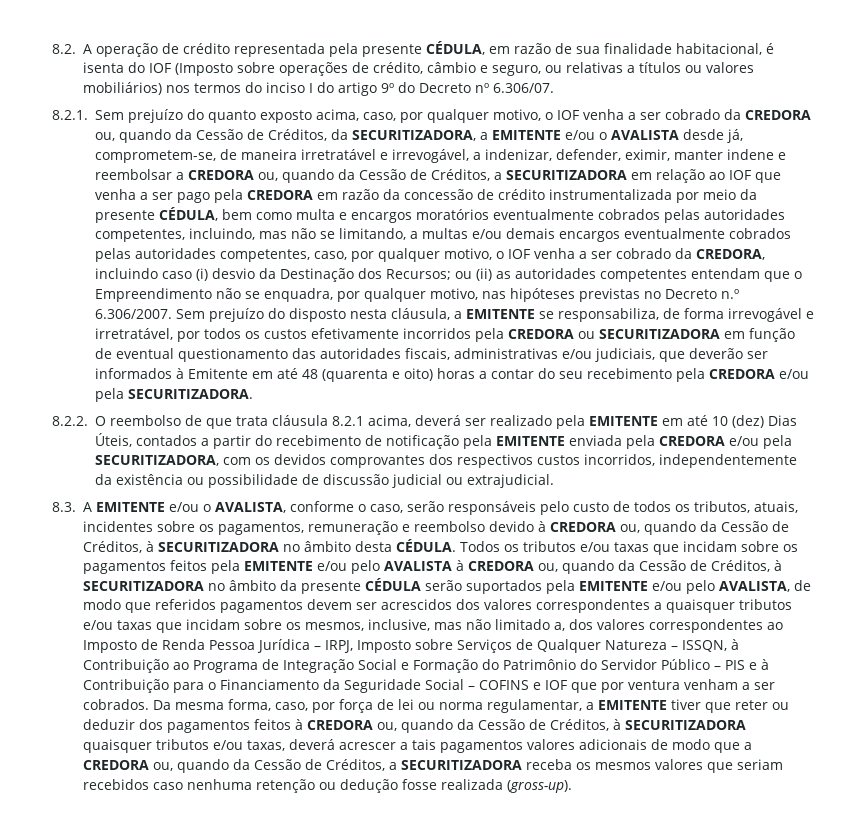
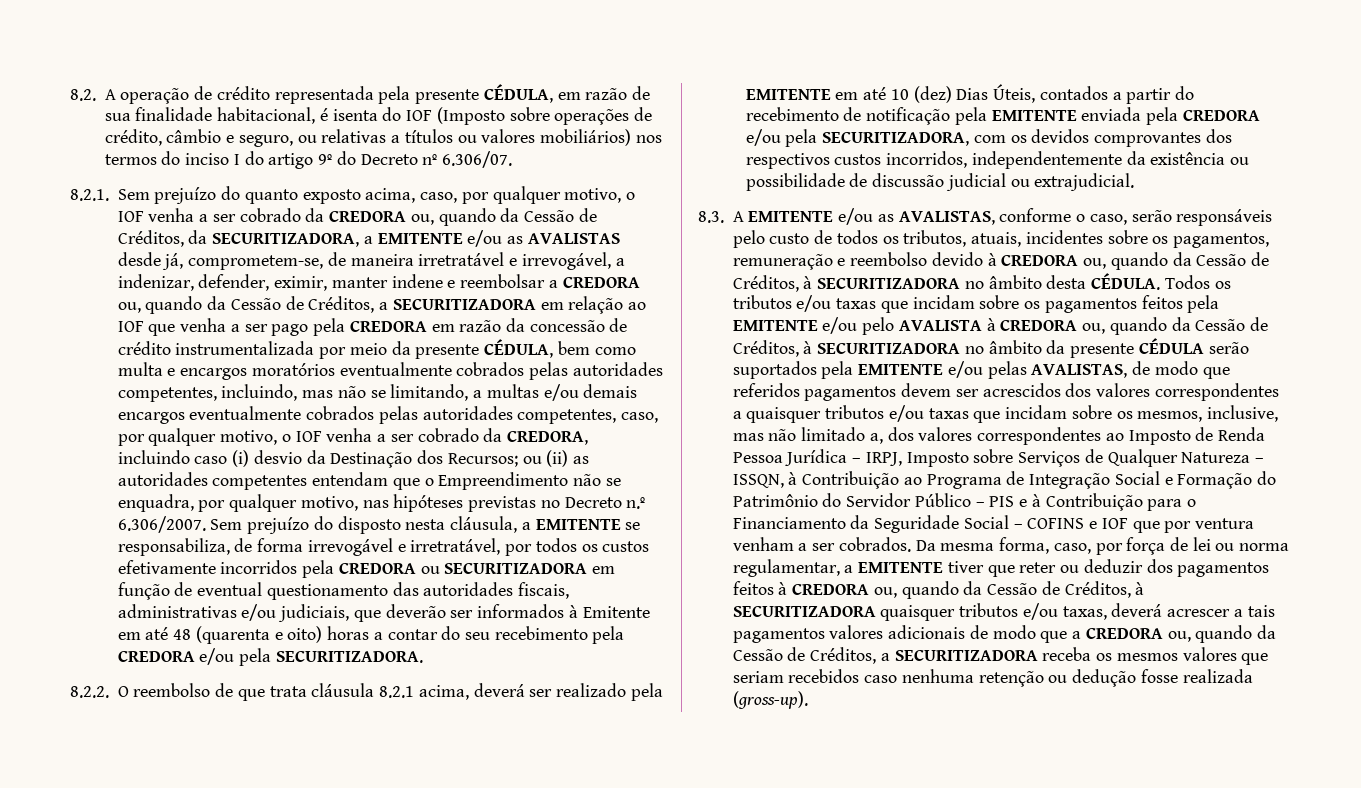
[598,130,679,140] o AVALISTA -> [507,233,620,244] as AVALISTAS
[202,502,286,513] o AVALISTA, -> [877,211,995,225] as AVALISTAS,
[685,580,790,594] pelo AVALISTA, -> [987,361,1128,379] pelas AVALISTAS,

